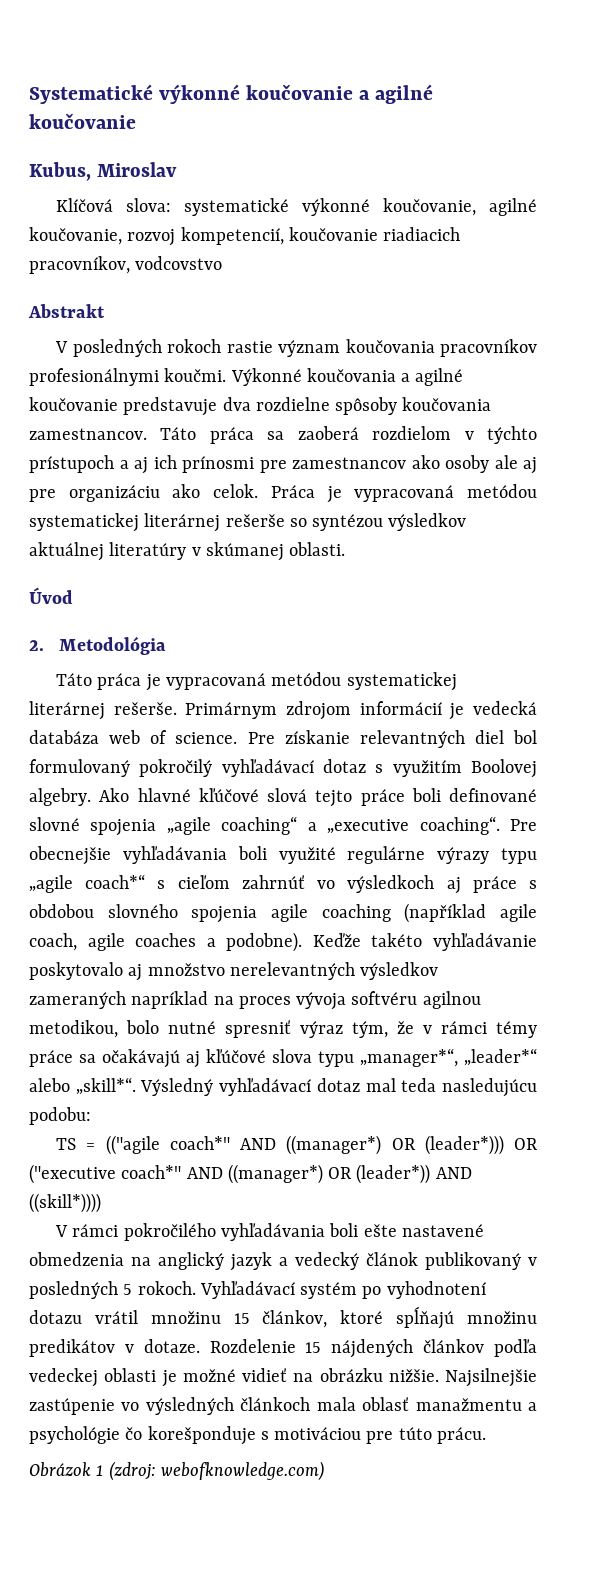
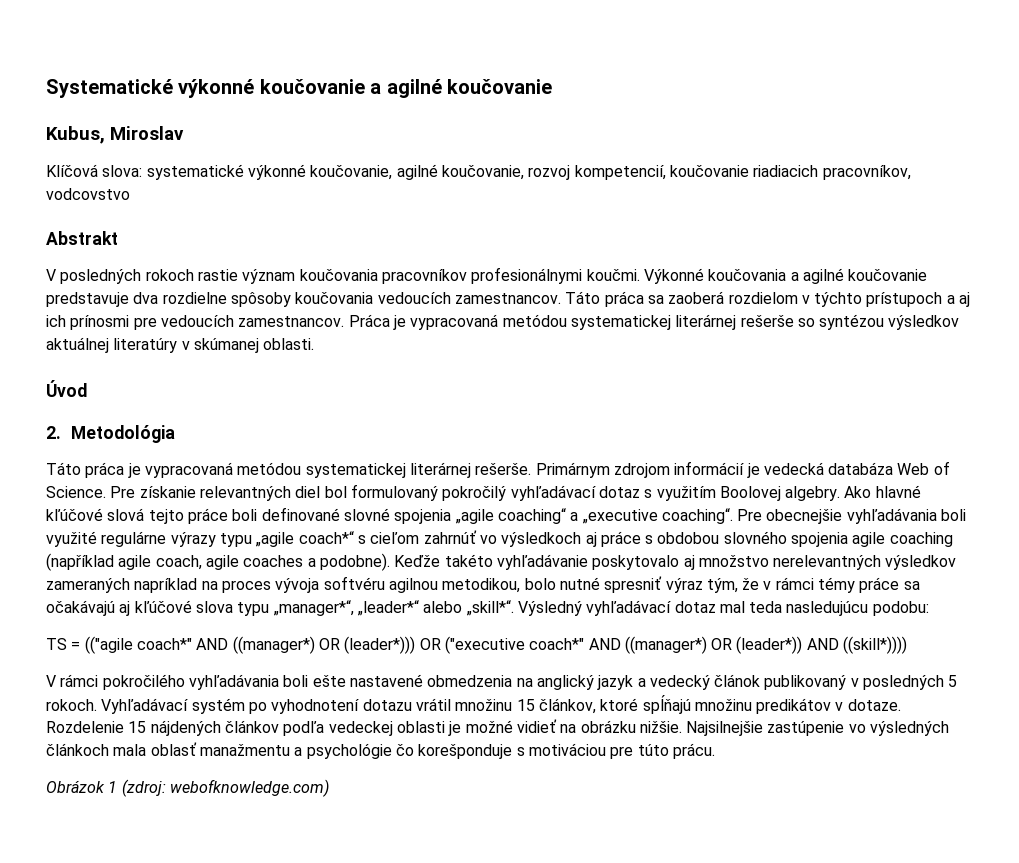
(492, 404) none -> [377,292,451,304] vedoucích
[292,455,537,474] [29,484,259,502] zamestnancov ako osoby ale aj pre organizáciu ako celok. -> [160,315,345,327] vedoucích zamestnancov.
[109,730,238,744] web of science. -> [897,461,950,475] [46,486,106,498] Web of Science.

